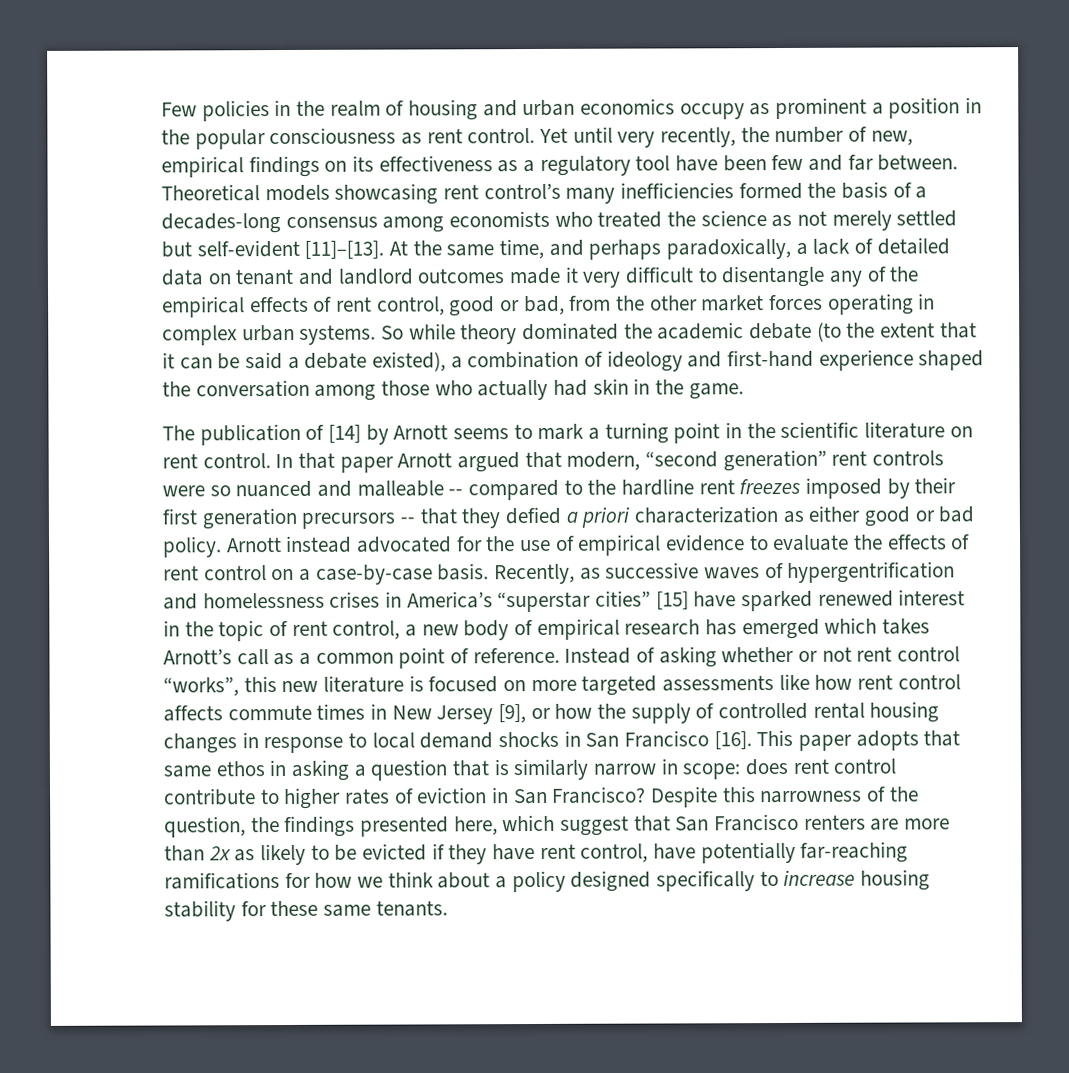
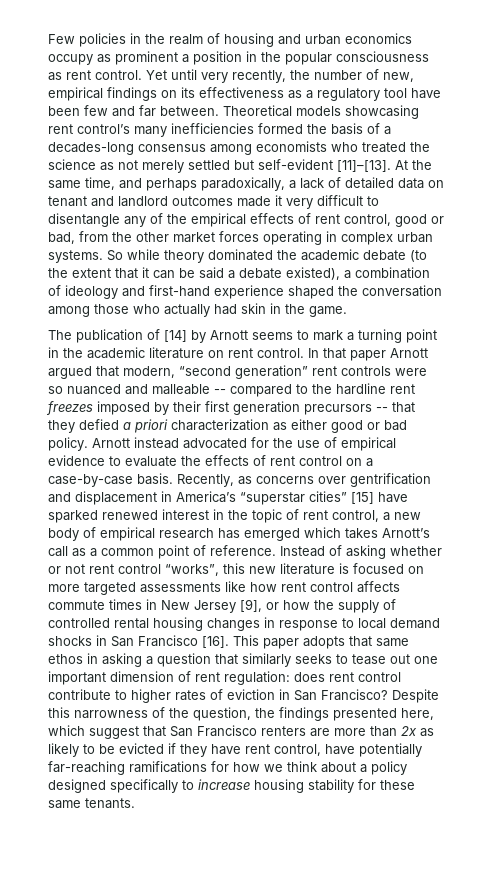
[780,421,860,439] scientific -> [87,347,145,359] academic
[605,561,956,583] [163,591,381,610] successive waves of hypergentrification and homelessness crises -> [256,473,431,487] [48,491,157,505] concerns over gentrification and displacement
[493,758,741,781] is similarly narrow in scope: -> [242,653,438,667] [48,671,290,685] similarly seeks to tease out one important dimension of rent regulation:

